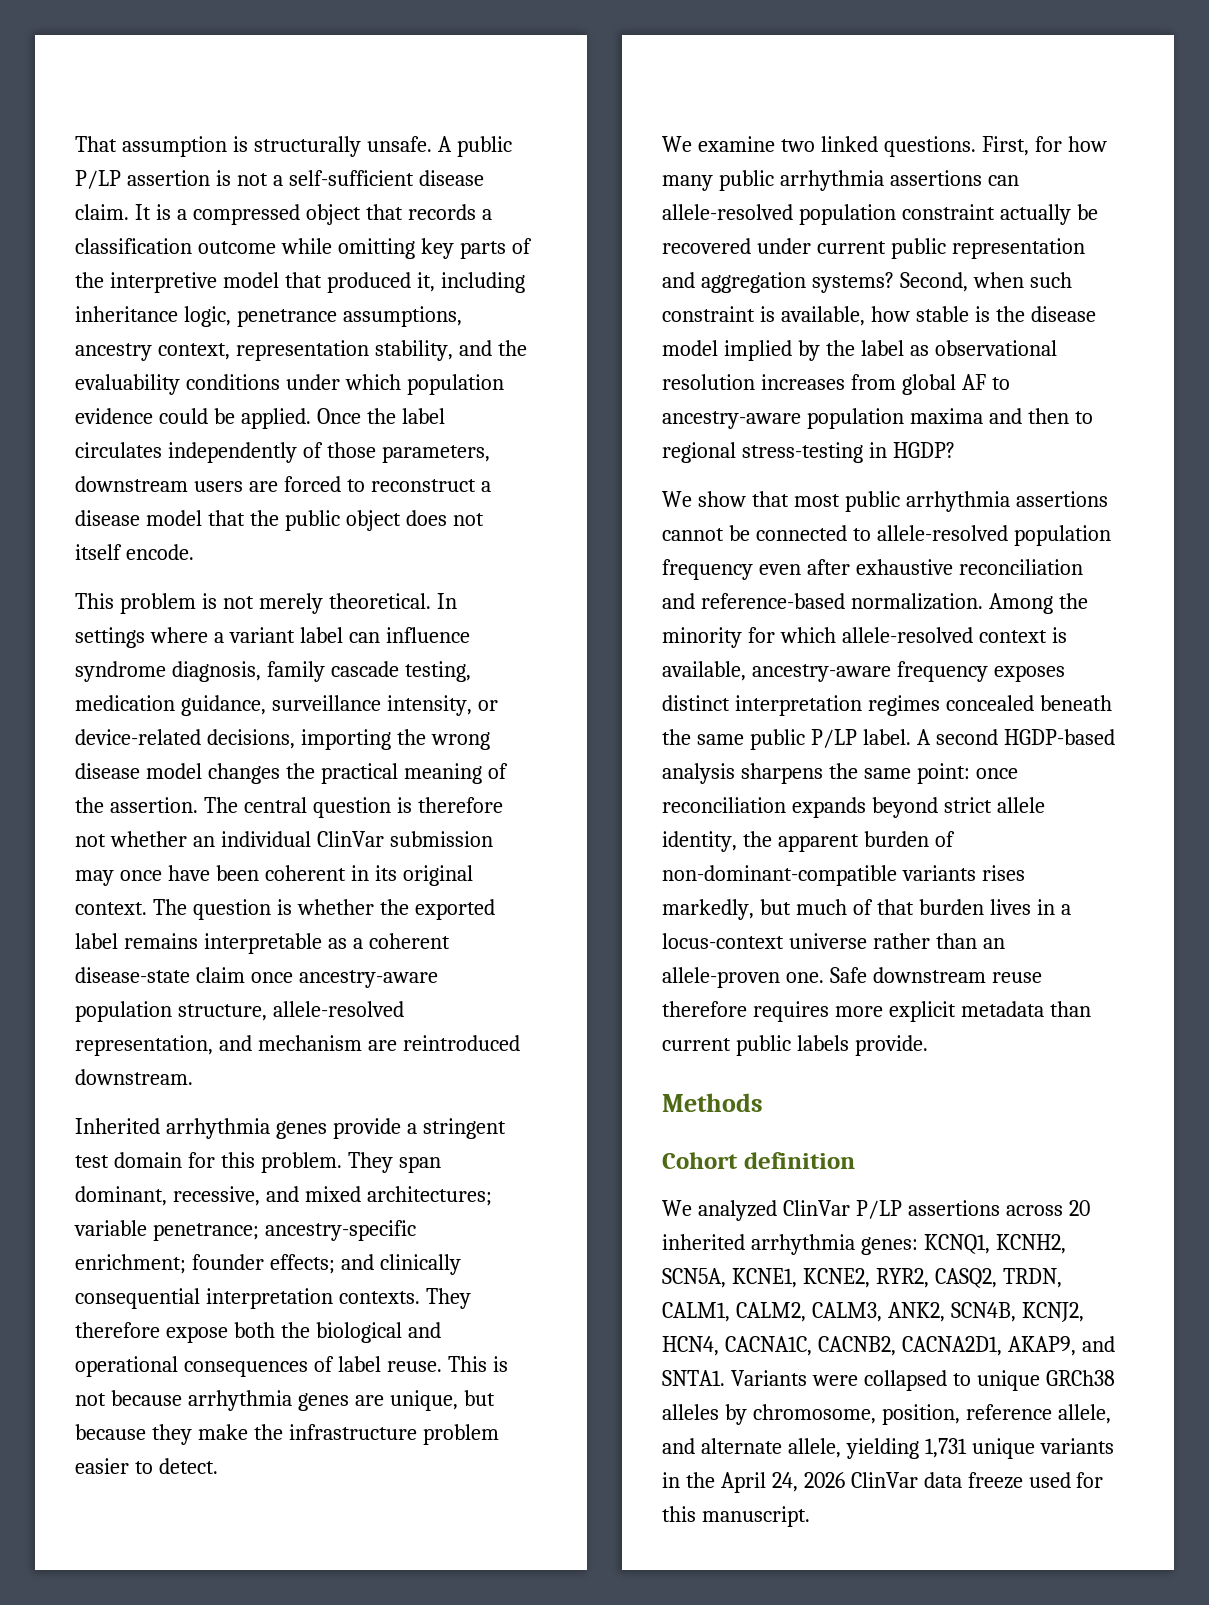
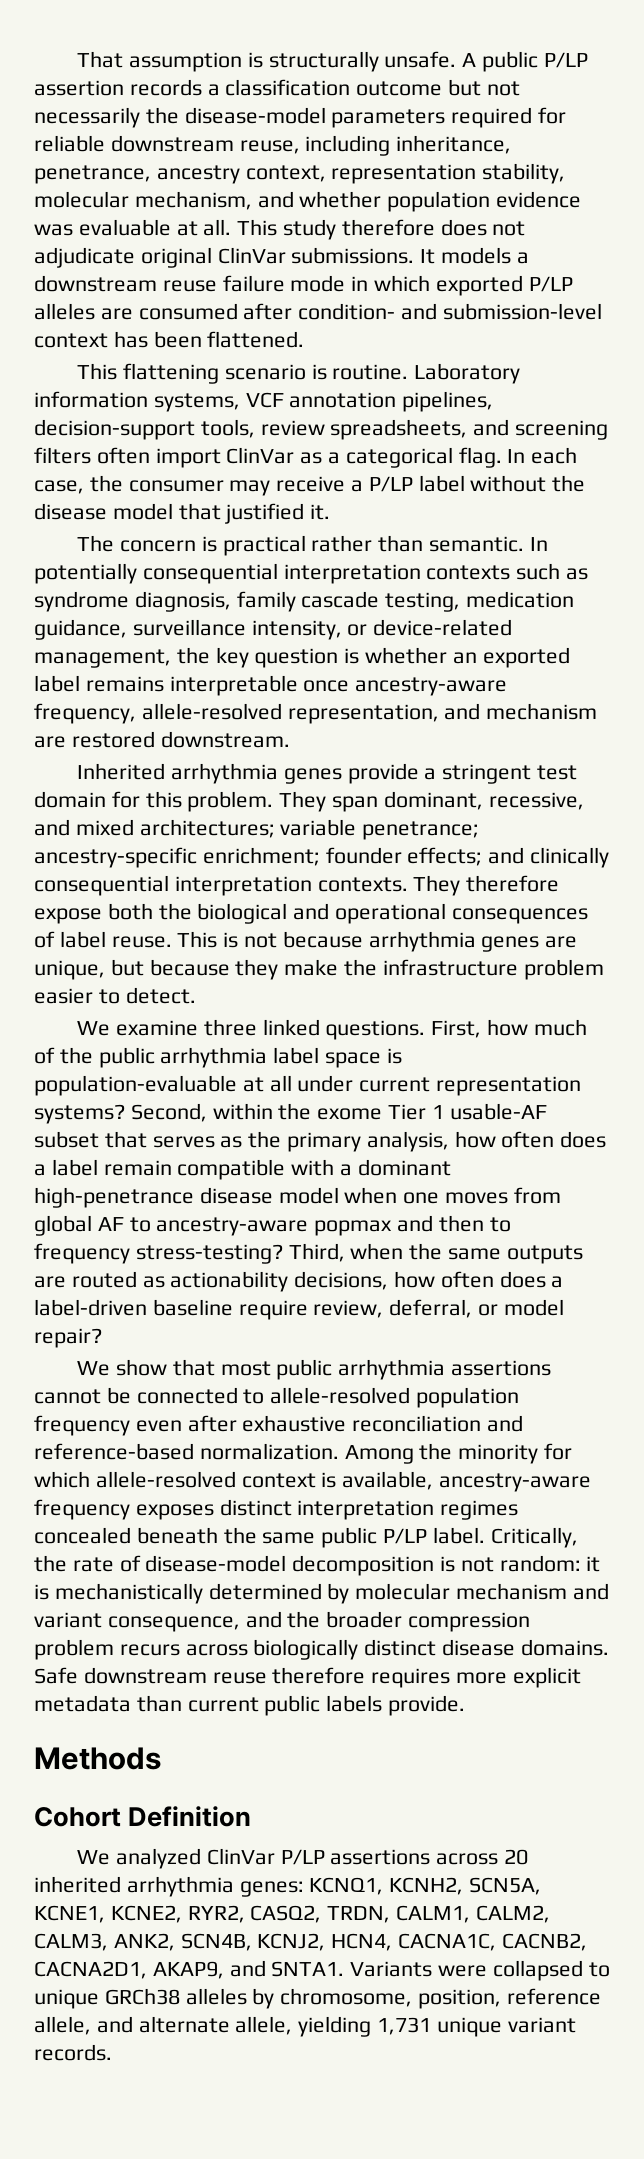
[215,170,484,186] [75,204,492,225] [75,238,532,259] [75,272,525,293] [75,306,462,327] [75,340,527,361] [75,374,504,395] [75,408,445,429] [75,442,490,463] [75,476,491,492] [75,510,484,531] [75,544,194,560] [75,593,457,614] [75,627,470,648] is not a self-sufficient disease claim. It is a compressed object that records a classification outcome while omitting key parts of the interpretive model that produced it, including inheritance logic, penetrance assumptions, ancestry context, representation stability, and the evaluability conditions under which population evidence could be applied. Once the label circulates independently of those parameters, downstream users are forced to reconstruct a disease model that the public object does not itself encode. // This problem is not merely theoretical. In settings where a variant label can influence -> [129,79,520,96] [34,107,567,128] [34,135,512,156] [34,163,566,184] [34,191,582,212] [34,219,526,240] [34,247,529,268] [34,275,573,296] [34,303,602,320] [34,331,305,348] [77,363,521,384] [34,391,494,412] [34,419,609,440] [34,447,578,468] [34,475,586,496] [34,503,331,524] [77,535,548,556] [34,563,589,584] records a classification outcome but not necessarily the disease-model parameters required for reliable downstream reuse, including inheritance, penetrance, ancestry context, representation stability, molecular mechanism, and whether population evidence was evaluable at all. This study therefore does not adjudicate original ClinVar submissions. It models a downstream reuse failure mode in which exported P/LP alleles are consumed after condition- and submission-level context has been flattened. // This flattening scenario is routine. Laboratory information systems, VCF annotation pipelines, decision-support tools, review spreadsheets, and screening filters often import ClinVar as a categorical flag. In each case, the consumer may receive a P/LP label without the disease model that justified it. // The concern is practical rather than semantic. In potentially consequential interpretation contexts such as
[206,729,490,750] [75,763,508,784] [75,797,503,818] [75,831,493,847] [75,865,473,886] [75,899,187,915] decisions, importing the wrong disease model changes the practical meaning of the assertion. The central question is therefore not whether an individual ClinVar submission may once have been coherent in its original context. The -> [34,647,249,668] management, the key
[379,899,409,915] the -> [452,652,477,664] an
[327,933,450,949] [75,967,438,988] [75,1001,267,1022] as a coherent disease-state claim once ancestry-aware population structure, -> [303,677,508,696] [34,703,136,724] once ancestry-aware frequency,
[402,1035,520,1051] reintroduced -> [71,731,155,748] restored
[780,139,815,152] two -> [203,1019,257,1036] three
[1034,136,1107,152] [662,170,1019,191] [662,204,1098,225] [662,238,1085,259] [662,272,1072,293] [662,306,1096,326] [662,340,1057,361] [662,374,845,390] for how many public arrhythmia assertions can allele-resolved population constraint actually be recovered under current public representation and aggregation systems? Second, when such constraint is available, how stable is the disease model implied by the label as observational resolution increases -> [486,1019,587,1036] [34,1047,402,1068] [34,1075,582,1096] [34,1103,547,1124] [34,1131,607,1152] [34,1159,451,1180] [34,1187,509,1208] how much of the public arrhythmia label space is population-evaluable at all under current representation systems? Second, within the exome Tier 1 usable-AF subset that serves as the primary analysis, how often does a label remain compatible with a dominant high-penetrance disease model when one moves
[806,408,983,429] population maxima -> [314,1220,393,1236] popmax
[662,442,955,463] regional stress-testing in HGDP? -> [34,1243,583,1264] [34,1271,564,1292] [34,1299,564,1320] [34,1328,102,1348] frequency stress-testing? Third, when the same outputs are routed as actionability decisions, how often does a label-driven baseline require review, deferral, or model repair?
[916,729,1115,745] [662,763,1018,784] [662,797,1045,818] [662,831,955,852] [662,865,1025,886] [662,899,1071,920] [662,933,1005,949] [662,967,824,988] A second HGDP-based analysis sharpens the same point: once reconciliation expands beyond strict allele identity, the apparent burden of non-dominant-compatible variants rises markedly, but much of that burden lives in a locus-context universe rather than an allele-proven one. -> [490,1527,578,1548] [34,1555,601,1576] [34,1583,609,1604] [34,1611,531,1632] [34,1639,609,1660] Critically, the rate of disease-model decomposition is not random: it is mechanistically determined by molecular mechanism and variant consequence, and the broader compression problem recurs across biologically distinct disease domains.
[743,1152,855,1169] definition -> [128,1806,252,1827] Definition
[1039,1438,1114,1454] [662,1472,1104,1493] [662,1506,810,1527] variants in the April 24, 2026 ClinVar data freeze used for this manuscript. -> [507,2017,576,2033] [34,2044,112,2061] variant records.

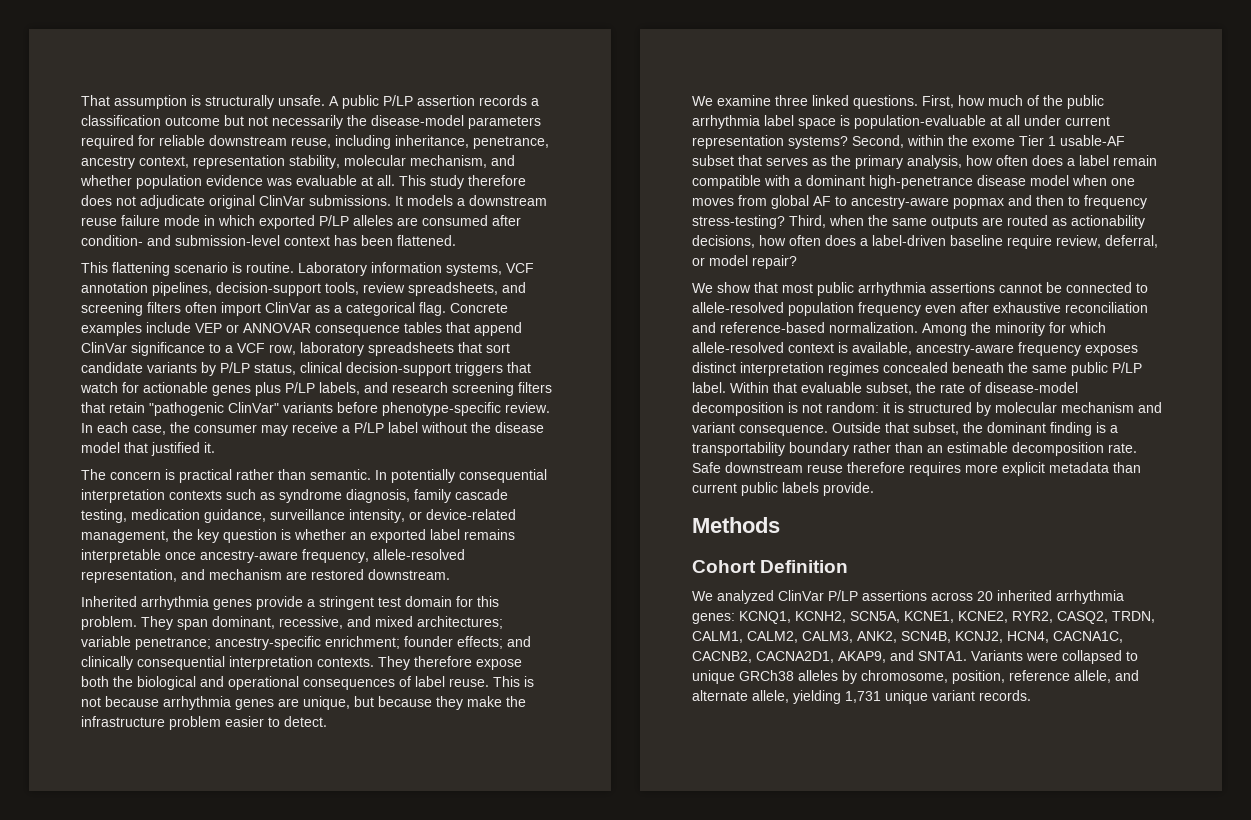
(502, 457) none -> [450,303,508,313] [81,322,522,336] [81,342,510,356] [81,362,531,376] [80,382,552,396] [81,402,550,416] Concrete examples include VEP or ANNOVAR consequence tables that append ClinVar significance to a VCF row, laboratory spreadsheets that sort candidate variants by P/LP status, clinical decision-support triggers that watch for actionable genes plus P/LP labels, and research screening filters that retain "pathogenic ClinVar" variants before phenotype-specific review.
[490,1527,578,1548] Critically, -> [730,382,912,395] Within that evaluable subset,
[54,1583,322,1604] mechanistically determined -> [908,402,972,413] structured
[107,1611,531,1632] [34,1639,609,1660] consequence, and the broader compression problem recurs across biologically distinct disease domains. -> [739,422,1118,436] [692,442,1137,456] consequence. Outside that subset, the dominant finding is a transportability boundary rather than an estimable decomposition rate.

